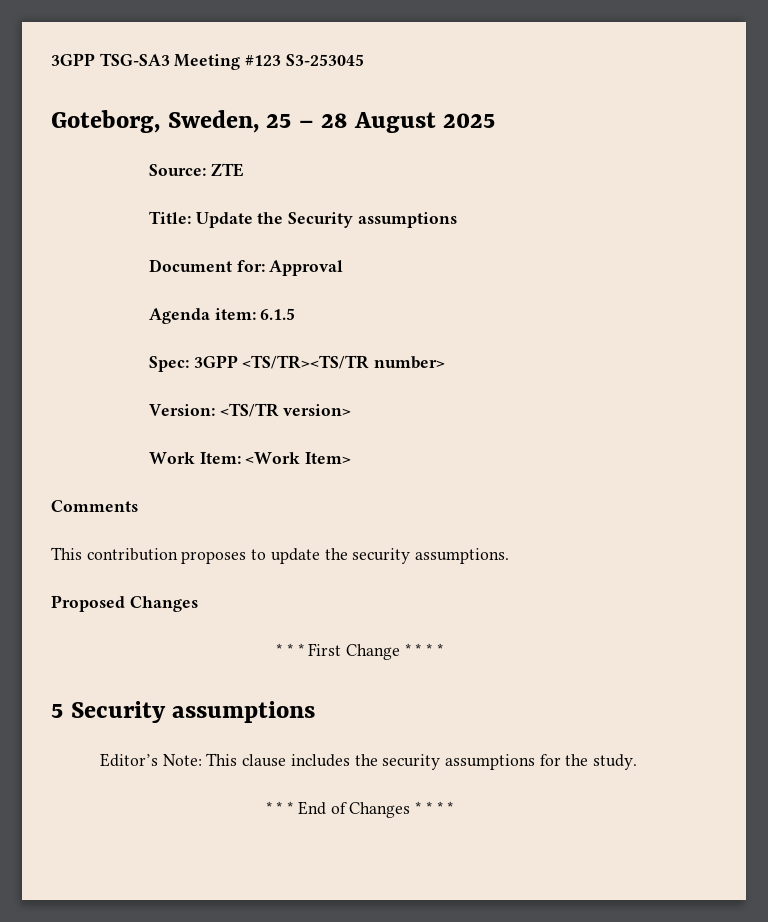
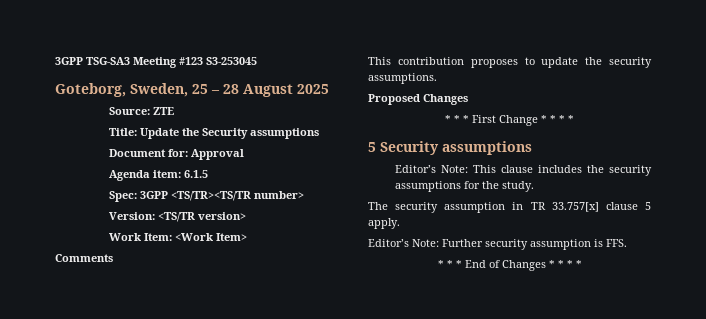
(638, 762) none -> [368,202,651,213] [368,218,400,229] [368,239,627,250] // The security assumption in TR 33.757[x] clause 5 apply. // Editor’s Note: Further security assumption is FFS.

